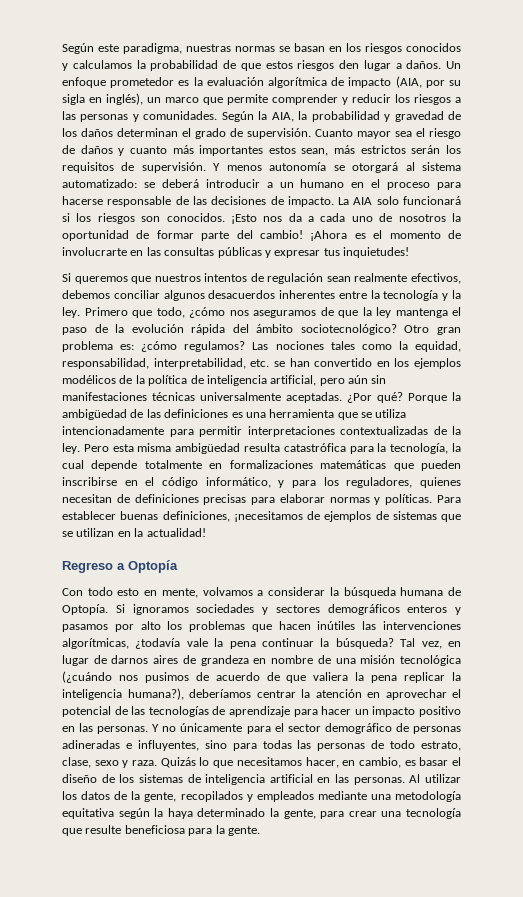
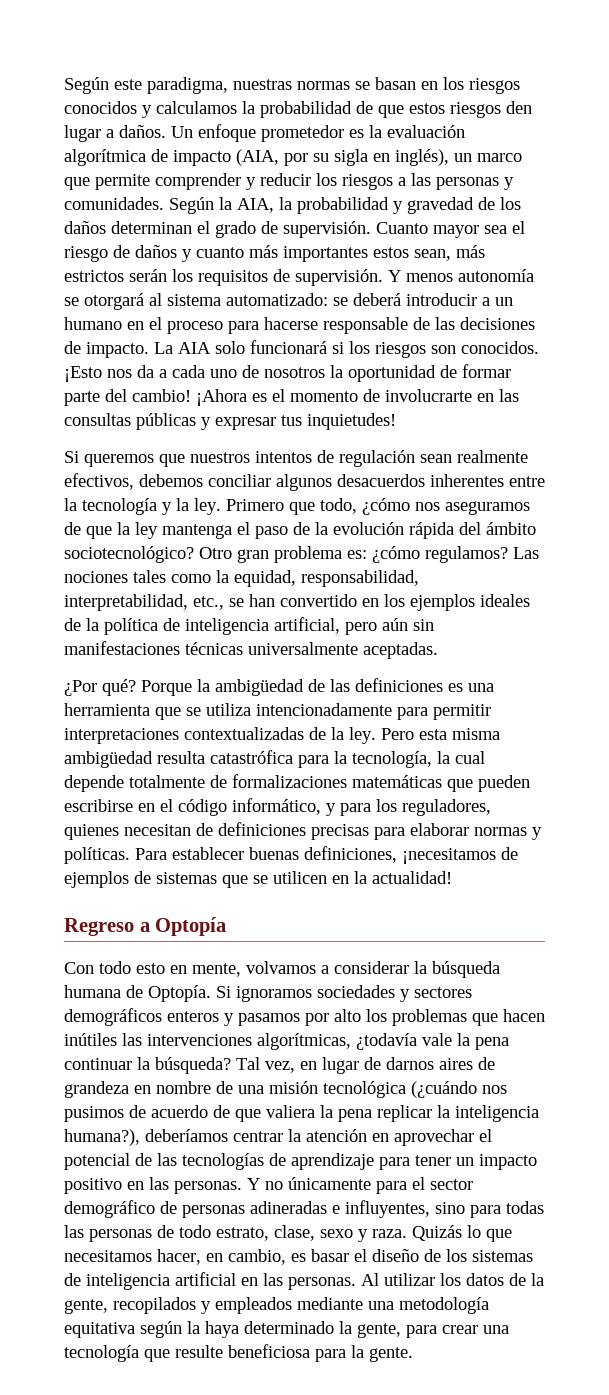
[250,359,270,367] etc. -> [193,596,224,610] etc.,
[62,375,116,384] modélicos -> [480,594,530,607] ideales
(342, 397) none -> (438, 650) //
[209,463,223,469] en -> [210,775,227,788] de
[62,477,117,486] inscribirse -> [64,799,133,812] escribirse
[76,528,115,537] utilizan -> [273,871,327,884] utilicen
[321,706,352,715] hacer -> [415,1155,451,1166] tener

